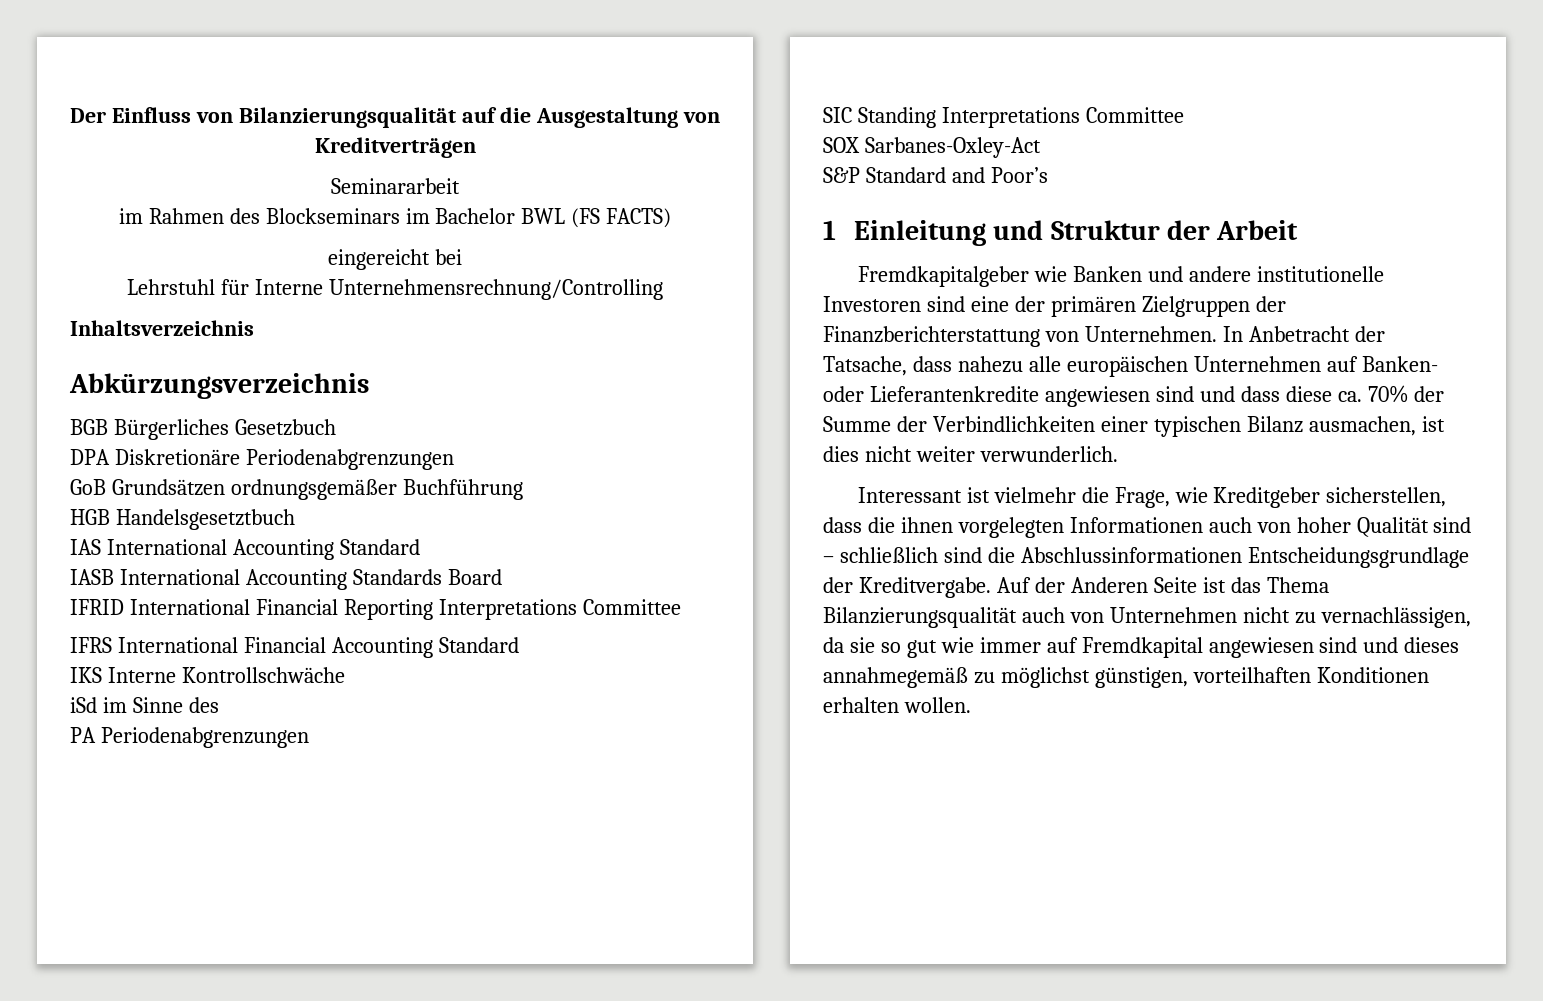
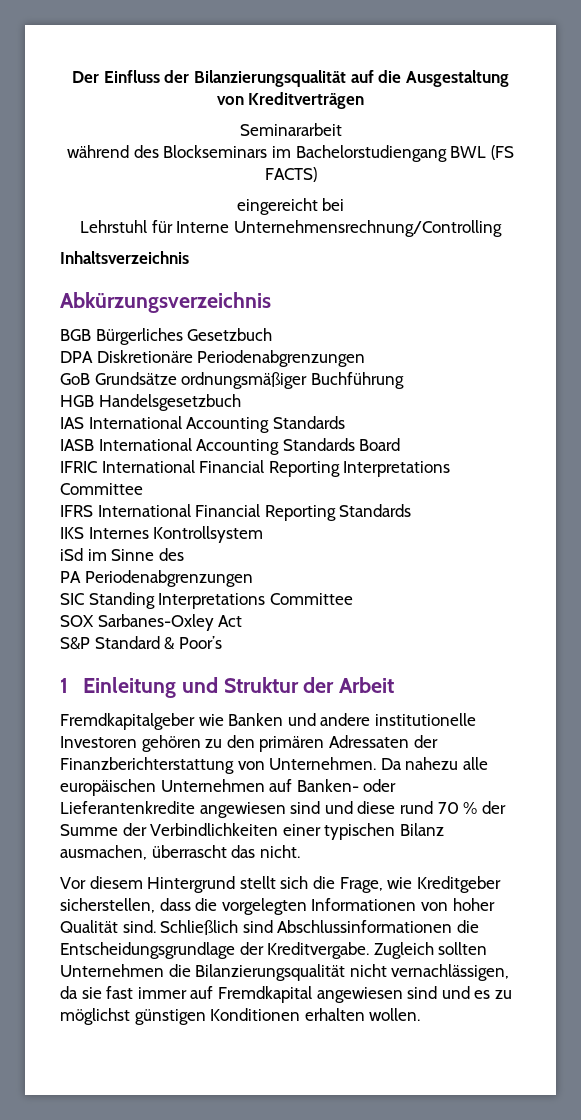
[196,112,234,123] von -> [164,70,190,83] der
[118,208,224,224] im Rahmen -> [67,145,130,158] während
[435,208,516,224] Bachelor -> [295,145,447,162] Bachelorstudiengang
[111,479,397,500] Grundsätzen ordnungsgemäßer -> [94,372,308,389] Grundsätze ordnungsmäßiger
[115,509,295,530] Handelsgesetztbuch -> [98,394,241,411] Handelsgesetzbuch
[339,539,420,555] Standard -> [272,416,345,429] Standards
[70,599,124,615] IFRID -> [60,461,97,473] IFRIC
[331,637,519,658] Accounting Standard -> [264,504,412,521] Reporting Standards
[107,667,345,683] Interne Kontrollschwäche -> [88,526,264,543] Internes Kontrollsystem
[864,137,1041,158] Sarbanes-Oxley-Act -> [97,614,243,631] Sarbanes-Oxley Act
[951,167,985,183] and -> [164,637,176,650] &
[926,296,1286,317] [823,326,1385,347] [823,356,952,376] sind eine der primären Zielgruppen der Finanzberichterstattung von Unternehmen. In Anbetracht der Tatsache, dass -> [141,735,438,752] [60,757,402,774] gehören zu den primären Adressaten der Finanzberichterstattung von Unternehmen. Da
[1240,385,1409,403] dass diese ca. 70% -> [357,801,478,814] diese rund 70 %
[1421,416,1445,432] [823,446,1118,462] [857,487,1076,503] ist dies nicht weiter verwunderlich. // Interessant ist vielmehr -> [151,845,300,858] [60,876,309,893] überrascht das nicht. // Vor diesem Hintergrund stellt sich
[900,517,953,533] ihnen -> (218, 904) none
[1208,517,1252,533] auch -> (417, 904) none
[1433,517,1472,533] [823,547,1469,568] [823,577,1329,598] [823,607,1471,628] [823,637,974,658] sind – schließlich sind die Abschlussinformationen Entscheidungsgrundlage der Kreditvergabe. Auf der Anderen Seite ist das Thema Bilanzierungsqualität auch von Unternehmen nicht zu vernachlässigen, da sie so gut wie -> [122,920,479,935] [60,942,488,959] [60,964,510,981] [60,986,134,999] sind. Schließlich sind Abschlussinformationen die Entscheidungsgrundlage der Kreditvergabe. Zugleich sollten Unternehmen die Bilanzierungsqualität nicht vernachlässigen, da sie fast
[1404,637,1460,653] [823,667,1311,688] dieses annahmegemäß zu möglichst günstigen, vorteilhaften -> [474,990,512,999] [60,1008,206,1025] es zu möglichst günstigen

